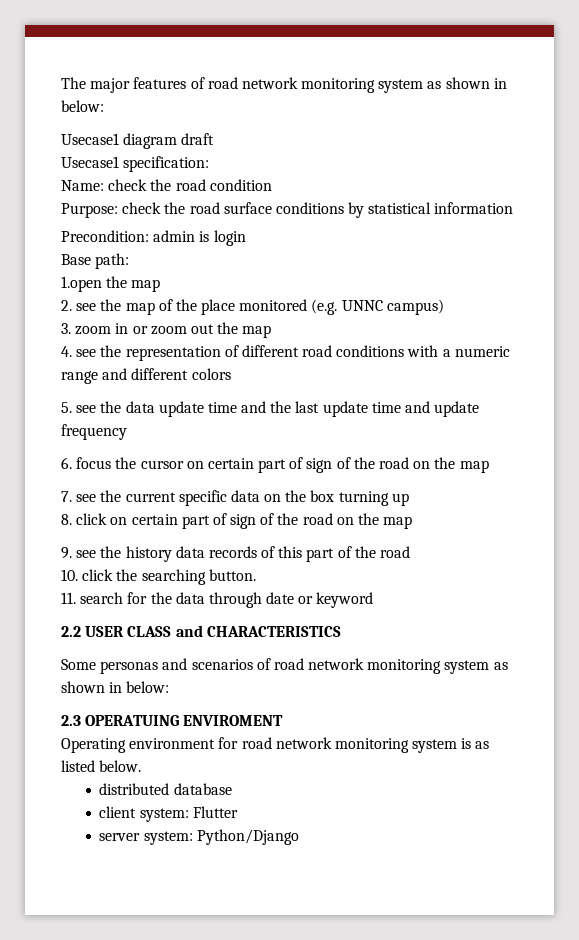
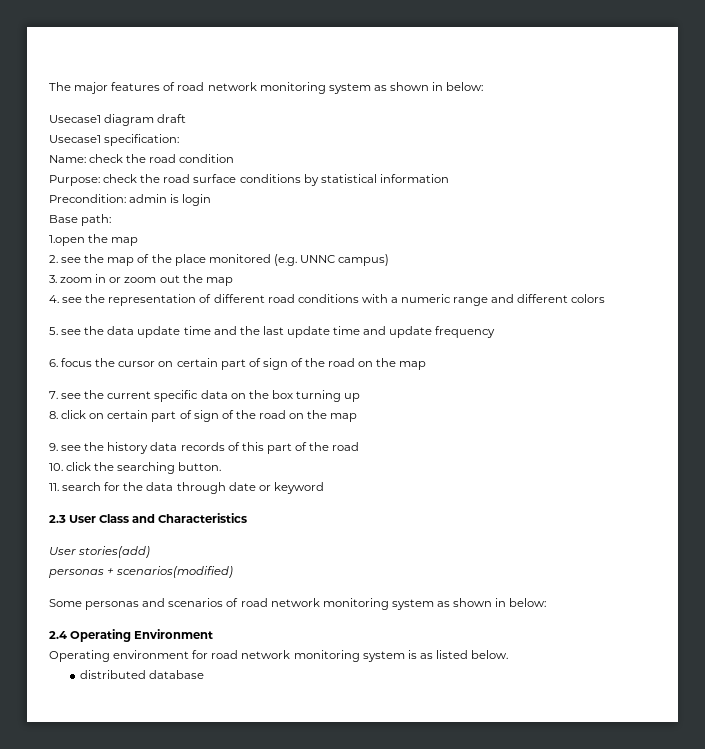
[61,625,341,637] 2.2 USER CLASS and CHARACTERISTICS -> [49,513,248,523] [49,546,151,558] [49,566,234,578] 2.3 User Class and Characteristics // User stories(add) // personas + scenarios(modified)
[61,715,284,726] 2.3 OPERATUING ENVIROMENT -> [49,629,214,642] 2.4 Operating Environment
[99,806,238,822] [99,829,299,845] // client system: Flutter // server system: Python/Django -> (205, 674) none

